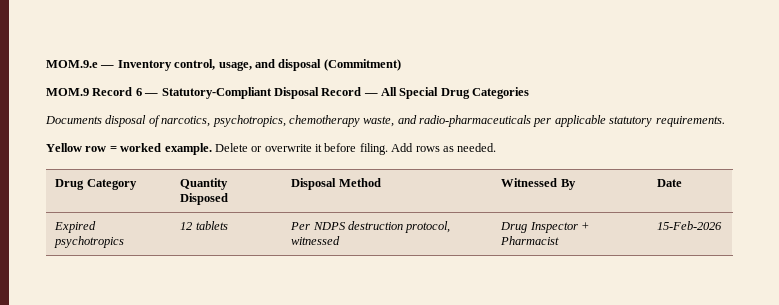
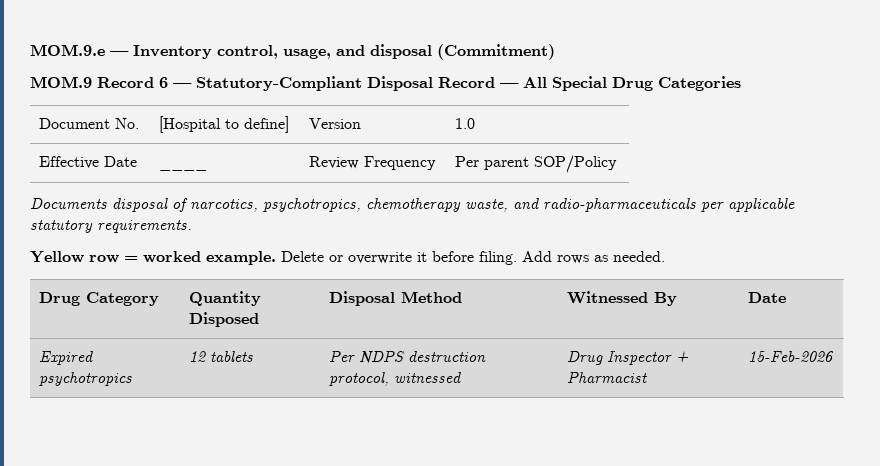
(530, 93) none -> [39,118,140,129] [159,116,290,133] [309,118,362,129] [455,118,476,129] [39,156,138,169] [159,167,208,171] [309,156,437,170] [455,155,618,173] // Document No. | [Hospital to define] | Version | 1.0 // Effective Date | ____ | Review Frequency | Per parent SOP/Policy

